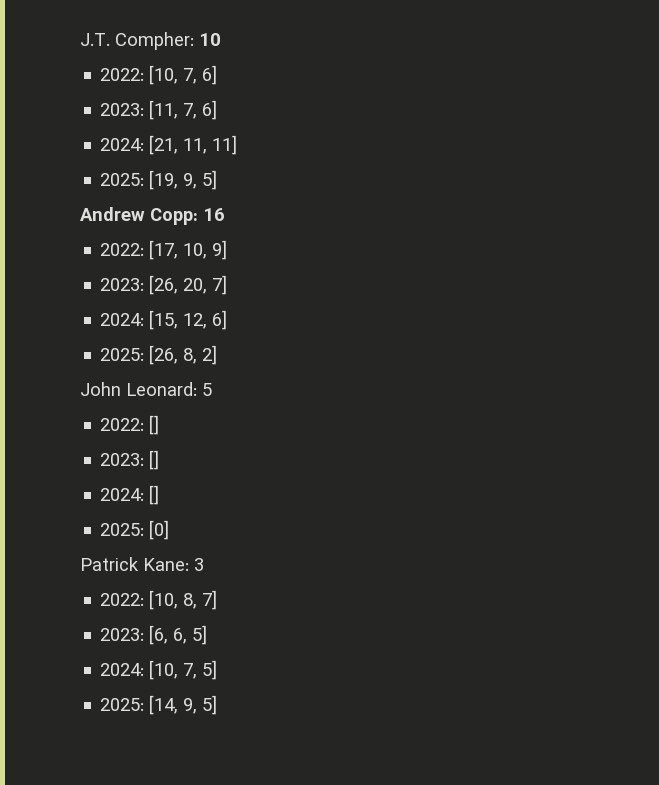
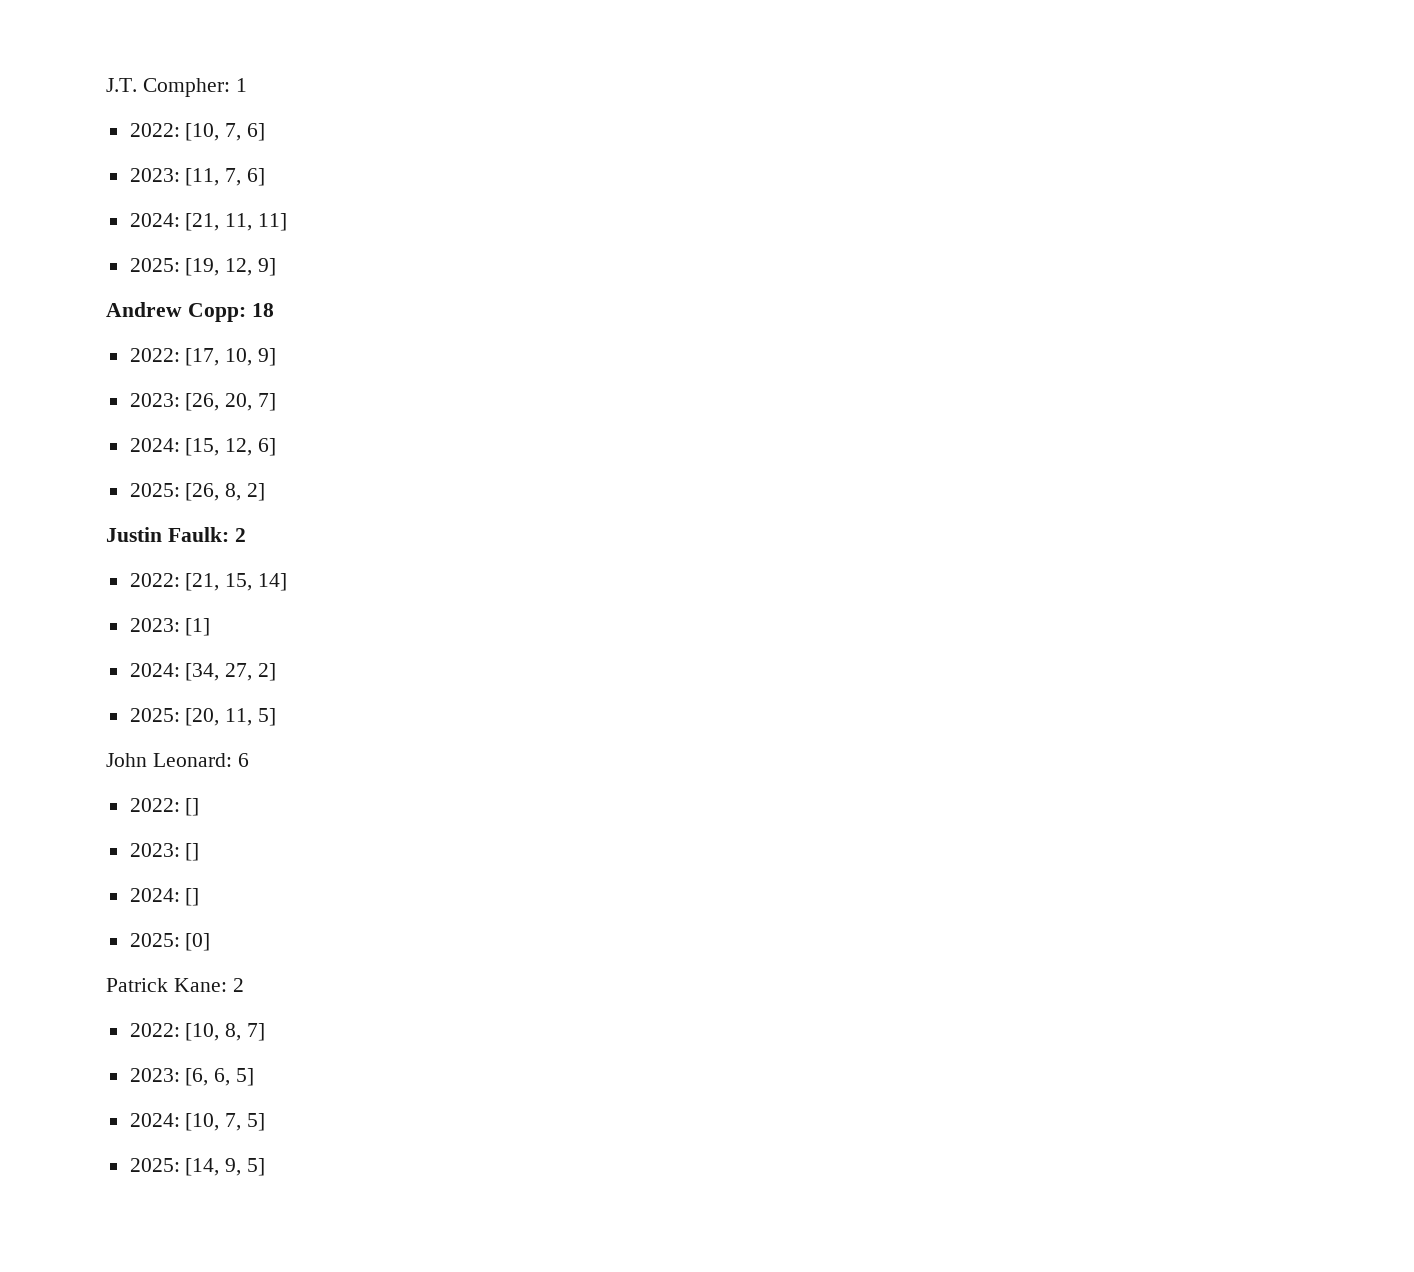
[199,33,221,46] 10 -> [235,78,247,92] 1
[183,170,218,190] 9, 5] -> [225,258,277,276] 12, 9]
[203,208,225,221] 16 -> [251,303,274,317] 18
(218, 355) none -> [106,527,246,542] [129,573,288,591] [129,618,211,636] [129,663,277,681] [129,708,277,726] // Justin Faulk: 2 // 2022: [21, 15, 14] // 2023: [1] // 2024: [34, 27, 2] // 2025: [20, 11, 5]
[202,383,212,396] 5 -> [237,753,249,767] 6
[194,558,204,571] 3 -> [232,978,244,992] 2

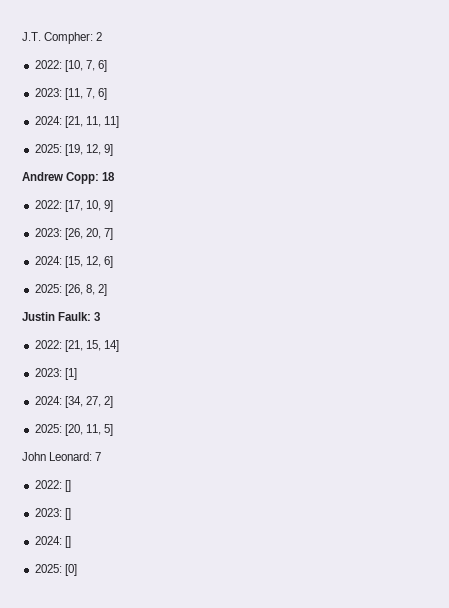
[235,78,247,92] 1 -> [96,32,103,41] 2
[234,528,246,542] 2 -> [94,312,101,321] 3
[237,753,249,767] 6 -> [95,452,102,461] 7
[106,978,244,992] [129,1023,266,1041] [129,1068,255,1086] [129,1113,266,1131] [129,1158,266,1176] // Patrick Kane: 2 // 2022: [10, 8, 7] // 2023: [6, 6, 5] // 2024: [10, 7, 5] // 2025: [14, 9, 5] -> (77, 570) none

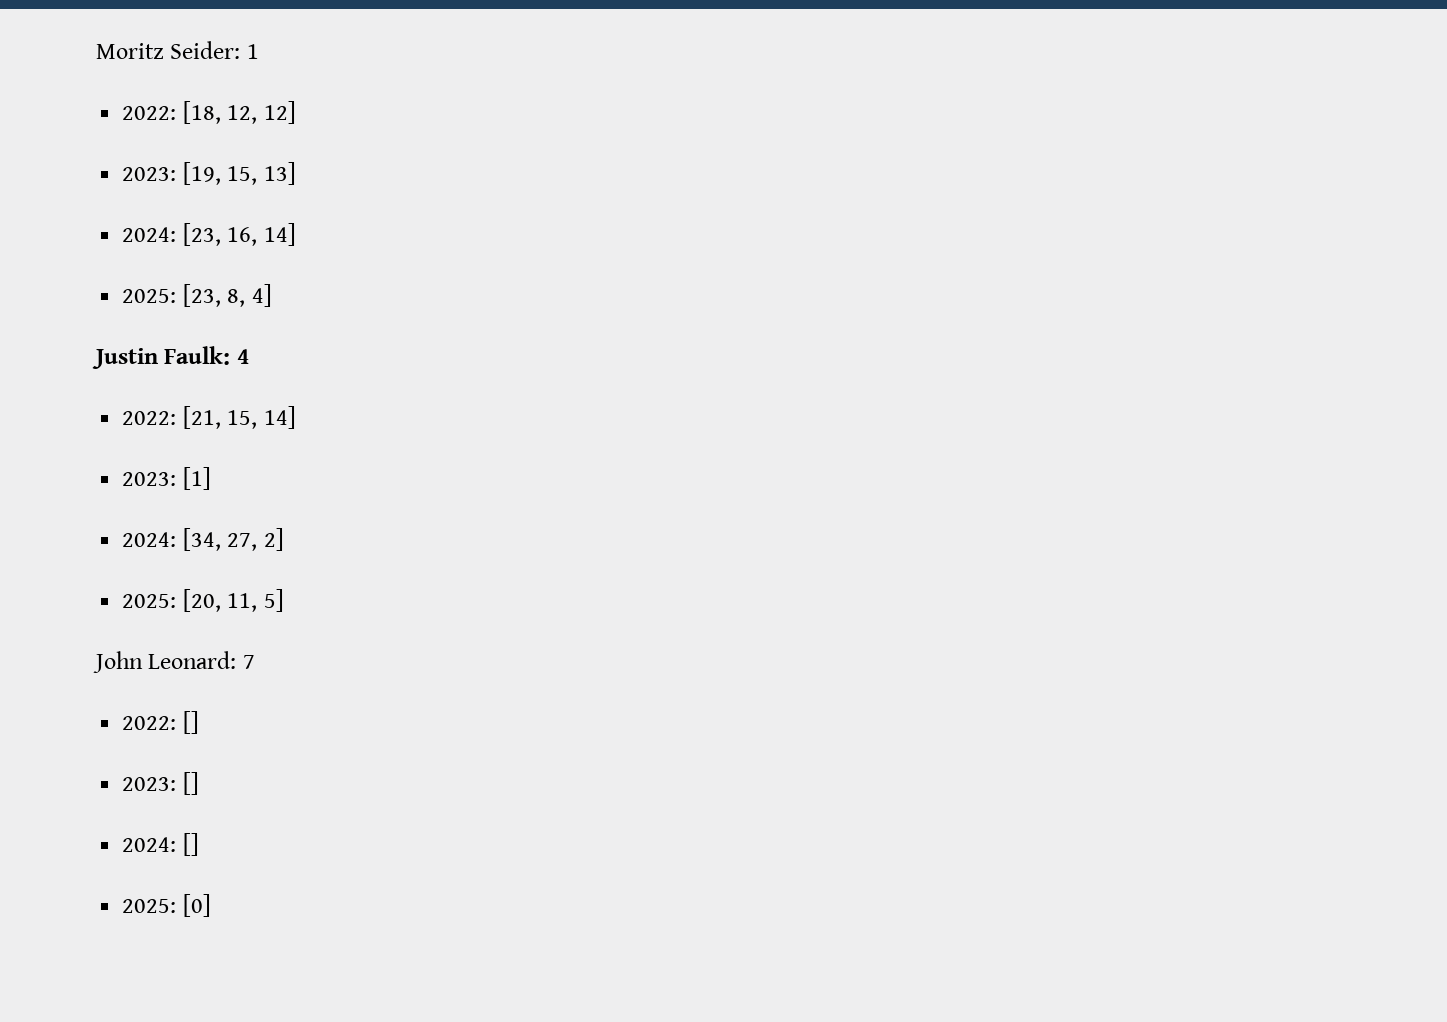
[22,32,103,44] [34,60,107,72] [34,88,107,100] [34,116,119,128] [34,144,113,156] [22,172,116,184] [34,200,113,212] [34,228,113,240] [34,256,113,268] [34,284,107,296] J.T. Compher: 2 // 2022: [10, 7, 6] // 2023: [11, 7, 6] // 2024: [21, 11, 11] // 2025: [19, 12, 9] // Andrew Copp: 18 // 2022: [17, 10, 9] // 2023: [26, 20, 7] // 2024: [15, 12, 6] // 2025: [26, 8, 2] -> [96,41,259,59] [122,101,296,124] [122,162,296,185] [122,223,296,246] [122,284,272,307] Moritz Seider: 1 // 2022: [18, 12, 12] // 2023: [19, 15, 13] // 2024: [23, 16, 14] // 2025: [23, 8, 4]
[94,312,101,321] 3 -> [236,349,249,364] 4

